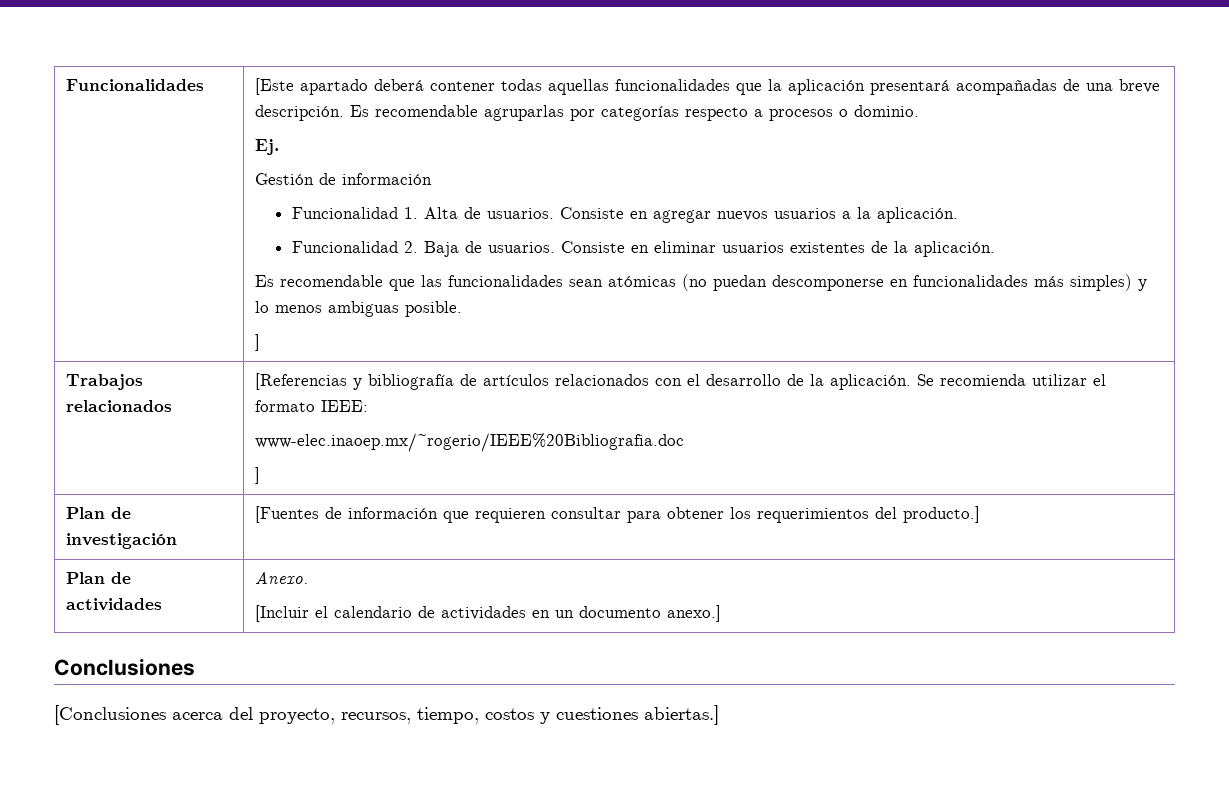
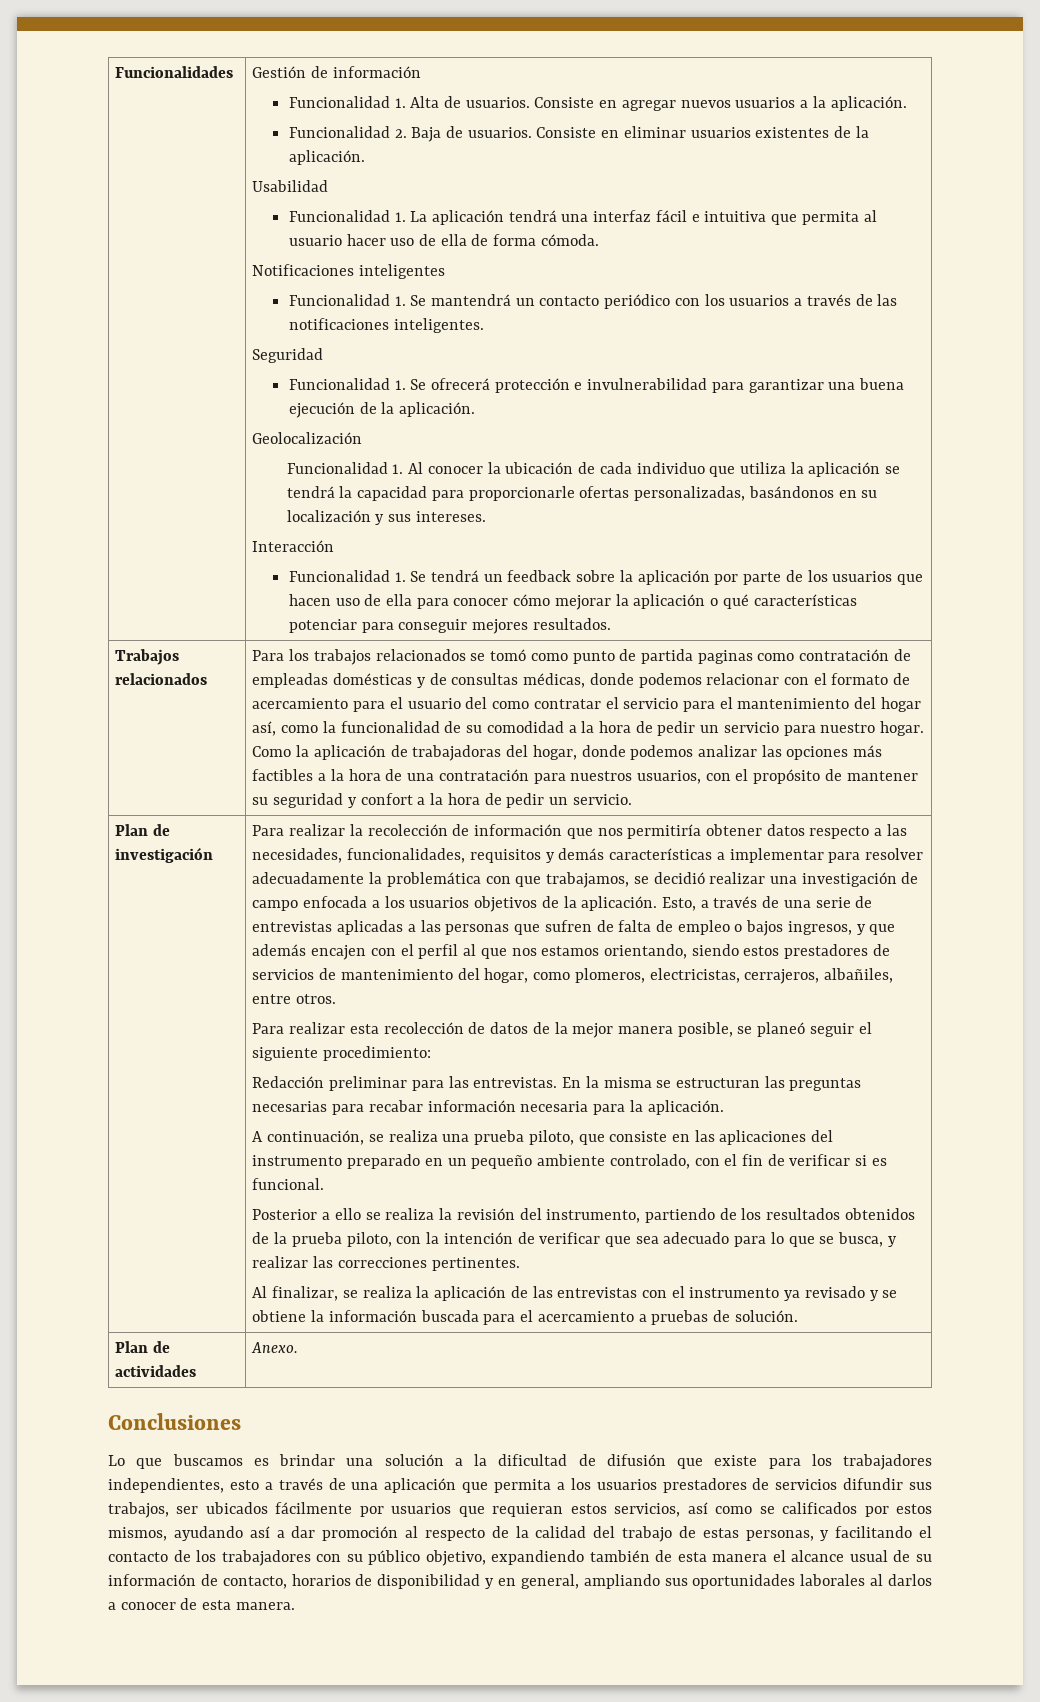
[255,78,1161,95] [255,105,920,121] [255,139,280,155] [Este apartado deberá contener todas aquellas funcionalidades que la aplicación presentará acompañadas de una breve descripción. Es recomendable agruparlas por categorías respecto a procesos o dominio. // Ej. // -> (234, 72) none
[255,274,1148,291] [255,301,463,317] [255,334,261,351] [66,374,144,390] [66,400,173,412] [255,373,1107,390] [255,400,369,412] [255,433,685,452] [255,467,261,484] [66,507,132,519] [66,533,178,549] [255,506,981,523] [66,572,132,584] [66,598,163,611] [255,572,309,584] [255,605,722,622] [54,658,195,676] [54,705,719,725] Es recomendable que las funcionalidades sean atómicas (no puedan descomponerse en funcionalidades más simples) y lo menos ambiguas posible. // ] // Trabajos relacionados | [Referencias y bibliografía de artículos relacionados con el desarrollo de la aplicación. Se recomienda utilizar el formato IEEE: // www-elec.inaoep.mx/~rogerio/IEEE%20Bibliografia.doc // ] // Plan de investigación | [Fuentes de información que requieren consultar para obtener los requerimientos del producto.] // Plan de actividades | Anexo. // [Incluir el calendario de actividades en un documento anexo.] // Conclusiones // [Conclusiones acerca del proyecto, recursos, tiempo, costos y cuestiones abiertas.] -> [252,180,329,192] [288,210,877,225] [288,234,599,246] [252,264,446,279] [288,294,898,309] [288,318,484,333] [252,348,324,363] [288,378,905,393] [288,402,476,418] [252,432,363,444] [286,462,901,477] [286,486,878,501] [286,510,486,525] [252,540,335,552] [288,570,924,585] [288,594,857,610] [288,618,611,634] [115,649,180,665] [115,673,208,685] [252,649,911,665] [252,673,911,688] [252,697,921,712] [252,721,925,736] [252,745,883,761] [252,769,918,784] [252,793,632,808] [115,824,171,836] [115,847,214,863] [252,824,907,839] [252,848,924,863] [252,872,919,888] [252,896,873,912] [252,920,896,936] [252,944,890,960] [252,968,894,984] [252,994,337,1004] [252,1022,872,1038] [252,1046,432,1061] [252,1076,862,1091] [252,1100,724,1115] [252,1130,834,1145] [252,1154,887,1169] [252,1178,325,1190] [252,1208,915,1223] [252,1232,897,1247] [252,1256,520,1271] [252,1286,898,1301] [252,1310,798,1325] [115,1341,171,1353] [115,1365,197,1377] [251,1342,299,1353] [108,1413,241,1430] [108,1454,932,1470] [108,1478,932,1493] [108,1502,932,1518] [108,1526,933,1542] [108,1550,932,1566] [108,1574,932,1589] [108,1598,295,1610] Usabilidad // Funcionalidad 1. La aplicación tendrá una interfaz fácil e intuitiva que permita al usuario hacer uso de ella de forma cómoda. // Notificaciones inteligentes // Funcionalidad 1. Se mantendrá un contacto periódico con los usuarios a través de las notificaciones inteligentes. // Seguridad // Funcionalidad 1. Se ofrecerá protección e invulnerabilidad para garantizar una buena ejecución de la aplicación. // Geolocalización // Funcionalidad 1. Al conocer la ubicación de cada individuo que utiliza la aplicación se tendrá la capacidad para proporcionarle ofertas personalizadas, basándonos en su localización y sus intereses. // Interacción // Funcionalidad 1. Se tendrá un feedback sobre la aplicación por parte de los usuarios que hacen uso de ella para conocer cómo mejorar la aplicación o qué características potenciar para conseguir mejores resultados. // Trabajos relacionados | Para los trabajos relacionados se tomó como punto de partida paginas como contratación de empleadas domésticas y de consultas médicas, donde podemos relacionar con el formato de acercamiento para el usuario del como contratar el servicio para el mantenimiento del hogar así, como la funcionalidad de su comodidad a la hora de pedir un servicio para nuestro hogar. Como la aplicación de trabajadoras del hogar, donde podemos analizar las opciones más factibles a la hora de una contratación para nuestros usuarios, con el propósito de mantener su seguridad y confort a la hora de pedir un servicio. // Plan de investigación | Para realizar la recolección de información que nos permitiría obtener datos respecto a las necesidades, funcionalidades, requisitos y demás características a implementar para resolver adecuadamente la problemática con que trabajamos, se decidió realizar una investigación de campo enfocada a los usuarios objetivos de la aplicación. Esto, a través de una serie de entrevistas aplicadas a las personas que sufren de falta de empleo o bajos ingresos, y que además encajen con el perfil al que nos estamos orientando, siendo estos prestadores de servicios de mantenimiento del hogar, como plomeros, electricistas, cerrajeros, albañiles, entre otros. // Para realizar esta recolección de datos de la mejor manera posible, se planeó seguir el siguiente procedimiento: // Redacción preliminar para las entrevistas. En la misma se estructuran las preguntas necesarias para recabar información necesaria para la aplicación. // A continuación, se realiza una prueba piloto, que consiste en las aplicaciones del instrumento preparado en un pequeño ambiente controlado, con el fin de verificar si es funcional. // Posterior a ello se realiza la revisión del instrumento, partiendo de los resultados obtenidos de la prueba piloto, con la intención de verificar que sea adecuado para lo que se busca, y realizar las correcciones pertinentes. // Al finalizar, se realiza la aplicación de las entrevistas con el instrumento ya revisado y se obtiene la información buscada para el acercamiento a pruebas de solución. // Plan de actividades | Anexo. // Conclusiones // Lo que buscamos es brindar una solución a la dificultad de difusión que existe para los trabajadores independientes, esto a través de una aplicación que permita a los usuarios prestadores de servicios difundir sus trabajos, ser ubicados fácilmente por usuarios que requieran estos servicios, así como se calificados por estos mismos, ayudando así a dar promoción al respecto de la calidad del trabajo de estas personas, y facilitando el contacto de los trabajadores con su público objetivo, expandiendo también de esta manera el alcance usual de su información de contacto, horarios de disponibilidad y en general, ampliando sus oportunidades laborales al darlos a conocer de esta manera.

